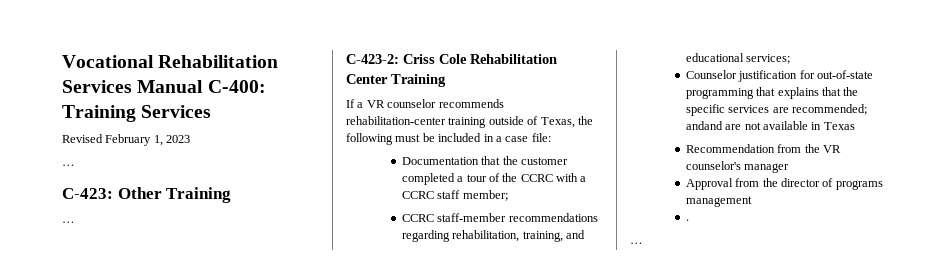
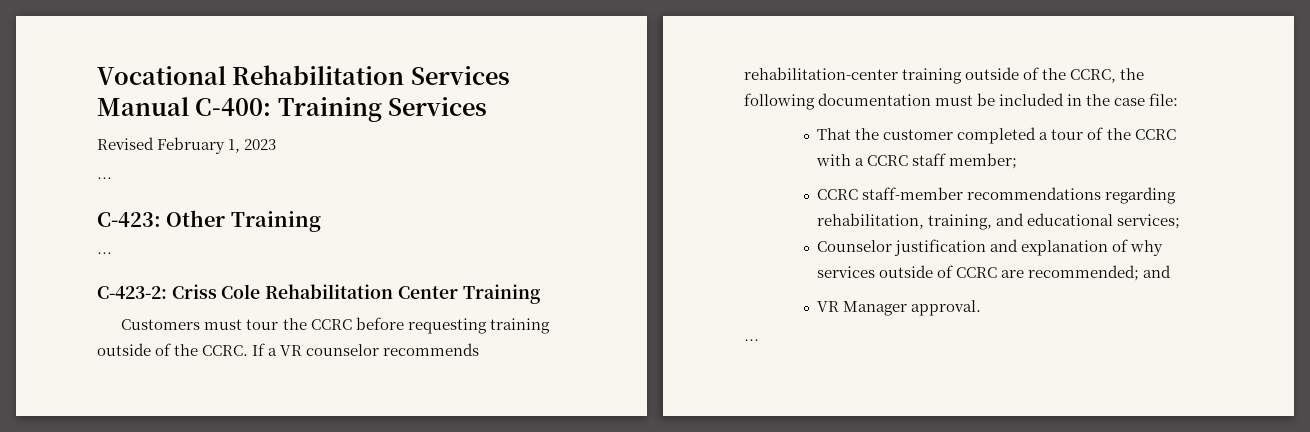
(446, 80) none -> [121,317,550,334] [97,343,249,356] Customers must tour the CCRC before requesting training outside of the CCRC.
[540,117,575,128] Texas, -> [1042,68,1117,83] the CCRC,
(393, 139) none -> [818,93,932,106] documentation
[495,136,502,142] a -> [1086,94,1111,106] the
[401,156,501,165] Documentation that -> [817,128,852,140] That
[799,70,873,79] [685,87,859,99] [685,104,867,116] [685,121,855,130] [685,144,841,153] [685,161,790,173] [685,178,883,190] [685,196,752,207] [685,219,689,221] for out-of-state programming that explains that the specific services are recommended; andand are not available in Texas // Recommendation from the VR counselor's manager // Approval from the director of programs management // . -> [990,239,1164,256] [817,265,1172,281] [817,300,982,316] and explanation of why services outside of CCRC are recommended; and // VR Manager approval.

